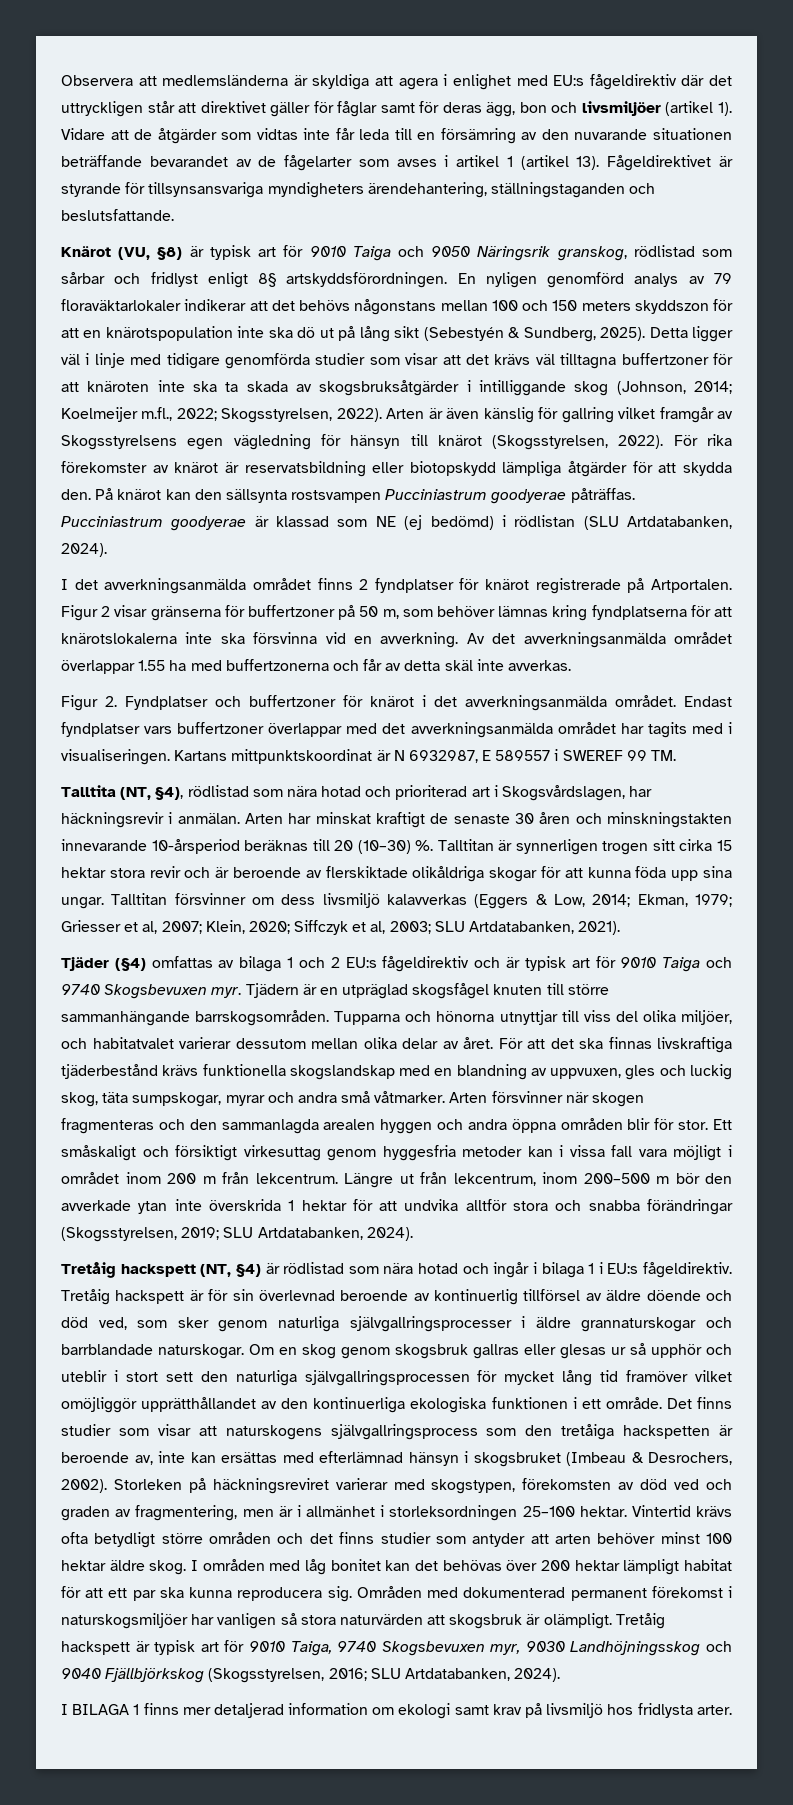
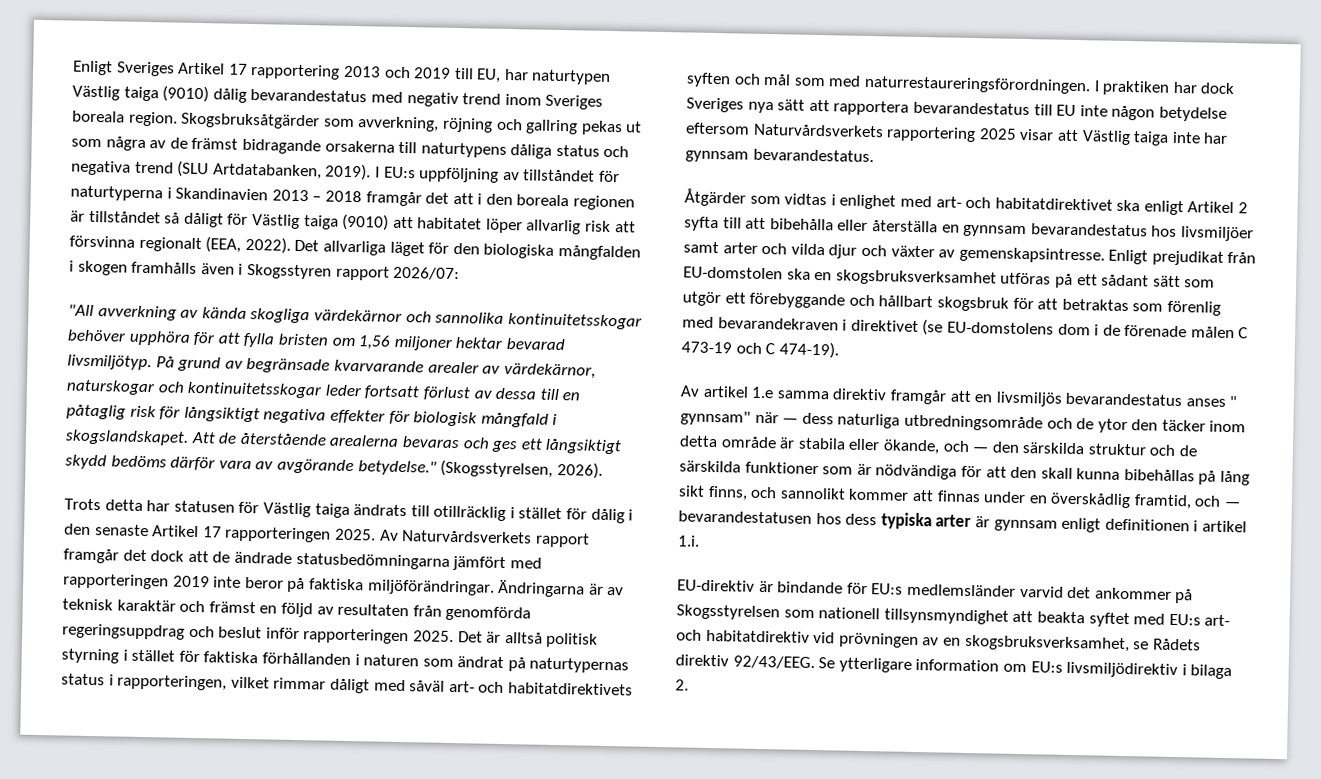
[61,74,733,90] [61,101,732,117] [61,128,732,144] [61,155,733,171] [61,182,656,198] [61,209,174,221] [61,245,732,261] [61,272,732,288] [61,299,733,315] [61,326,734,342] [61,353,733,369] [61,380,733,396] [61,407,733,423] [61,434,732,450] [61,461,732,477] [61,488,635,504] [61,515,733,531] [61,543,107,557] [61,578,732,594] [61,605,732,621] [61,632,732,648] [61,659,572,674] [61,695,732,711] [61,722,733,738] [61,749,677,765] [61,785,653,801] [61,812,732,828] [61,839,733,855] [61,866,732,882] [61,893,733,909] [61,920,621,935] [61,956,732,972] [61,983,609,999] [61,1010,733,1026] [61,1037,732,1053] [61,1064,732,1080] [61,1091,645,1107] [61,1118,732,1134] [61,1145,733,1161] [61,1172,732,1188] [61,1199,733,1215] [61,1227,413,1242] [61,1262,732,1278] [61,1289,732,1305] [61,1316,733,1332] [61,1343,732,1359] [61,1370,732,1386] [61,1397,733,1413] [61,1424,733,1440] [61,1451,732,1467] [61,1478,732,1494] [61,1505,732,1521] [61,1532,732,1548] [61,1559,732,1575] [61,1586,732,1602] [61,1613,665,1629] [61,1640,732,1656] [61,1668,561,1683] [61,1703,732,1719] Observera att medlemsländerna är skyldiga att agera i enlighet med EU:s fågeldirektiv där det uttryckligen står att direktivet gäller för fåglar samt för deras ägg, bon och livsmiljöer (artikel 1). Vidare att de åtgärder som vidtas inte får leda till en försämring av den nuvarande situationen beträffande bevarandet av de fågelarter som avses i artikel 1 (artikel 13). Fågeldirektivet är styrande för tillsynsansvariga myndigheters ärendehantering, ställningstaganden och beslutsfattande. // Knärot (VU, §8) är typisk art för 9010 Taiga och 9050 Näringsrik granskog, rödlistad som sårbar och fridlyst enligt 8§ artskyddsförordningen. En nyligen genomförd analys av 79 floraväktarlokaler indikerar att det behövs någonstans mellan 100 och 150 meters skyddszon för att en knärotspopulation inte ska dö ut på lång sikt (Sebestyén & Sundberg, 2025). Detta ligger väl i linje med tidigare genomförda studier som visar att det krävs väl tilltagna buffertzoner för att knäroten inte ska ta skada av skogsbruksåtgärder i intilliggande skog (Johnson, 2014; Koelmeijer m.fl., 2022; Skogsstyrelsen, 2022). Arten är även känslig för gallring vilket framgår av Skogsstyrelsens egen vägledning för hänsyn till knärot (Skogsstyrelsen, 2022). För rika förekomster av knärot är reservatsbildning eller biotopskydd lämpliga åtgärder för att skydda den. På knärot kan den sällsynta rostsvampen Pucciniastrum goodyerae påträffas. Pucciniastrum goodyerae är klassad som NE (ej bedömd) i rödlistan (SLU Artdatabanken, 2024). // I det avverkningsanmälda området finns 2 fyndplatser för knärot registrerade på Artportalen. Figur 2 visar gränserna för buffertzoner på 50 m, som behöver lämnas kring fyndplatserna för att knärotslokalerna inte ska försvinna vid en avverkning. Av det avverkningsanmälda området överlappar 1.55 ha med buffertzonerna och får av detta skäl inte avverkas. // Figur 2. Fyndplatser och buffertzoner för knärot i det avverkningsanmälda området. Endast fyndplatser vars buffertzoner överlappar med det avverkningsanmälda området har tagits med i visualiseringen. Kartans mittpunktskoordinat är N 6932987, E 589557 i SWEREF 99 TM. // Talltita (NT, §4), rödlistad som nära hotad och prioriterad art i Skogsvårdslagen, har häckningsrevir i anmälan. Arten har minskat kraftigt de senaste 30 åren och minskningstakten innevarande 10-årsperiod beräknas till 20 (10–30) %. Talltitan är synnerligen trogen sitt cirka 15 hektar stora revir och är beroende av flerskiktade olikåldriga skogar för att kunna föda upp sina ungar. Talltitan försvinner om dess livsmiljö kalavverkas (Eggers & Low, 2014; Ekman, 1979; Griesser et al, 2007; Klein, 2020; Siffczyk et al, 2003; SLU Artdatabanken, 2021). // Tjäder (§4) omfattas av bilaga 1 och 2 EU:s fågeldirektiv och är typisk art för 9010 Taiga och 9740 Skogsbevuxen myr. Tjädern är en utpräglad skogsfågel knuten till större sammanhängande barrskogsområden. Tupparna och hönorna utnyttjar till viss del olika miljöer, och habitatvalet varierar dessutom mellan olika delar av året. För att det ska finnas livskraftiga tjäderbestånd krävs funktionella skogslandskap med en blandning av uppvuxen, gles och luckig skog, täta sumpskogar, myrar och andra små våtmarker. Arten försvinner när skogen fragmenteras och den sammanlagda arealen hyggen och andra öppna områden blir för stor. Ett småskaligt och försiktigt virkesuttag genom hyggesfria metoder kan i vissa fall vara möjligt i området inom 200 m från lekcentrum. Längre ut från lekcentrum, inom 200–500 m bör den avverkade ytan inte överskrida 1 hektar för att undvika alltför stora och snabba förändringar (Skogsstyrelsen, 2019; SLU Artdatabanken, 2024). // Tretåig hackspett (NT, §4) är rödlistad som nära hotad och ingår i bilaga 1 i EU:s fågeldirektiv. Tretåig hackspett är för sin överlevnad beroende av kontinuerlig tillförsel av äldre döende och död ved, som sker genom naturliga självgallringsprocesser i äldre grannaturskogar och barrblandade naturskogar. Om en skog genom skogsbruk gallras eller glesas ur så upphör och uteblir i stort sett den naturliga självgallringsprocessen för mycket lång tid framöver vilket omöjliggör upprätthållandet av den kontinuerliga ekologiska funktionen i ett område. Det finns studier som visar att naturskogens självgallringsprocess som den tretåiga hackspetten är beroende av, inte kan ersättas med efterlämnad hänsyn i skogsbruket (Imbeau & Desrochers, 2002). Storleken på häckningsreviret varierar med skogstypen, förekomsten av död ved och graden av fragmentering, men är i allmänhet i storleksordningen 25–100 hektar. Vintertid krävs ofta betydligt större områden och det finns studier som antyder att arten behöver minst 100 hektar äldre skog. I områden med låg bonitet kan det behövas över 200 hektar lämpligt habitat för att ett par ska kunna reproducera sig. Områden med dokumenterad permanent förekomst i naturskogsmiljöer har vanligen så stora naturvärden att skogsbruk är olämpligt. Tretåig hackspett är typisk art för 9010 Taiga, 9740 Skogsbevuxen myr, 9030 Landhöjningsskog och 9040 Fjällbjörkskog (Skogsstyrelsen, 2016; SLU Artdatabanken, 2024). // I BILAGA 1 finns mer detaljerad information om ekologi samt krav på livsmiljö hos fridlysta arter. -> [72,60,612,85] [72,85,604,110] [72,110,643,136] [71,136,630,159] [71,160,620,183] [70,185,636,211] [70,210,636,235] [69,235,641,261] [69,260,461,281] [68,304,642,330] [67,329,565,351] [67,354,596,379] [66,379,581,401] [66,404,558,428] [65,429,623,455] [65,454,603,479] [64,498,634,524] [64,523,590,548] [63,548,542,572] [63,573,625,598] [62,598,532,622] [62,623,599,648] [61,648,630,674] [61,673,633,696] [686,72,1236,96] [686,97,1227,122] [685,122,1229,146] [685,148,874,163] [684,188,1249,216] [684,216,1254,242] [683,241,1257,266] [683,266,1216,288] [682,291,1221,316] [682,316,1249,339] [681,341,839,359] [680,385,1238,408] [680,410,1247,434] [679,435,1199,457] [679,460,1251,486] [678,485,1241,510] [678,510,1247,533] [677,535,700,547] [677,579,1194,604] [676,604,1231,628] [676,629,1201,653] [675,654,1233,680] [675,679,689,691] Enligt Sveriges Artikel 17 rapportering 2013 och 2019 till EU, har naturtypen Västlig taiga (9010) dålig bevarandestatus med negativ trend inom Sveriges boreala region. Skogsbruksåtgärder som avverkning, röjning och gallring pekas ut som några av de främst bidragande orsakerna till naturtypens dåliga status och negativa trend (SLU Artdatabanken, 2019). I EU:s uppföljning av tillståndet för naturtyperna i Skandinavien 2013 – 2018 framgår det att i den boreala regionen är tillståndet så dåligt för Västlig taiga (9010) att habitatet löper allvarlig risk att försvinna regionalt (EEA, 2022). Det allvarliga läget för den biologiska mångfalden i skogen framhålls även i Skogsstyren rapport 2026/07: // "All avverkning av kända skogliga värdekärnor och sannolika kontinuitetsskogar behöver upphöra för att fylla bristen om 1,56 miljoner hektar bevarad livsmiljötyp. På grund av begränsade kvarvarande arealer av värdekärnor, naturskogar och kontinuitetsskogar leder fortsatt förlust av dessa till en påtaglig risk för långsiktigt negativa effekter för biologisk mångfald i skogslandskapet. Att de återstående arealerna bevaras och ges ett långsiktigt skydd bedöms därför vara av avgörande betydelse." (Skogsstyrelsen, 2026). // Trots detta har statusen för Västlig taiga ändrats till otillräcklig i stället för dålig i den senaste Artikel 17 rapporteringen 2025. Av Naturvårdsverkets rapport framgår det dock att de ändrade statusbedömningarna jämfört med rapporteringen 2019 inte beror på faktiska miljöförändringar. Ändringarna är av teknisk karaktär och främst en följd av resultaten från genomförda regeringsuppdrag och beslut inför rapporteringen 2025. Det är alltså politisk styrning i stället för faktiska förhållanden i naturen som ändrat på naturtypernas status i rapporteringen, vilket rimmar dåligt med såväl art- och habitatdirektivets syften och mål som med naturrestaureringsförordningen. I praktiken har dock Sveriges nya sätt att rapportera bevarandestatus till EU inte någon betydelse eftersom Naturvårdsverkets rapportering 2025 visar att Västlig taiga inte har gynnsam bevarandestatus. // Åtgärder som vidtas i enlighet med art- och habitatdirektivet ska enligt Artikel 2 syfta till att bibehålla eller återställa en gynnsam bevarandestatus hos livsmiljöer samt arter och vilda djur och växter av gemenskapsintresse. Enligt prejudikat från EU-domstolen ska en skogsbruksverksamhet utföras på ett sådant sätt som utgör ett förebyggande och hållbart skogsbruk för att betraktas som förenlig med bevarandekraven i direktivet (se EU-domstolens dom i de förenade målen C 473-19 och C 474-19). // Av artikel 1.e samma direktiv framgår att en livsmiljös bevarandestatus anses " gynnsam" när — dess naturliga utbredningsområde och de ytor den täcker inom detta område är stabila eller ökande, och — den särskilda struktur och de särskilda funktioner som är nödvändiga för att den skall kunna bibehållas på lång sikt finns, och sannolikt kommer att finnas under en överskådlig framtid, och — bevarandestatusen hos dess typiska arter är gynnsam enligt definitionen i artikel 1.i. // EU-direktiv är bindande för EU:s medlemsländer varvid det ankommer på Skogsstyrelsen som nationell tillsynsmyndighet att beakta syftet med EU:s art- och habitatdirektiv vid prövningen av en skogsbruksverksamhet, se Rådets direktiv 92/43/EEG. Se ytterligare information om EU:s livsmiljödirektiv i bilaga 2.

